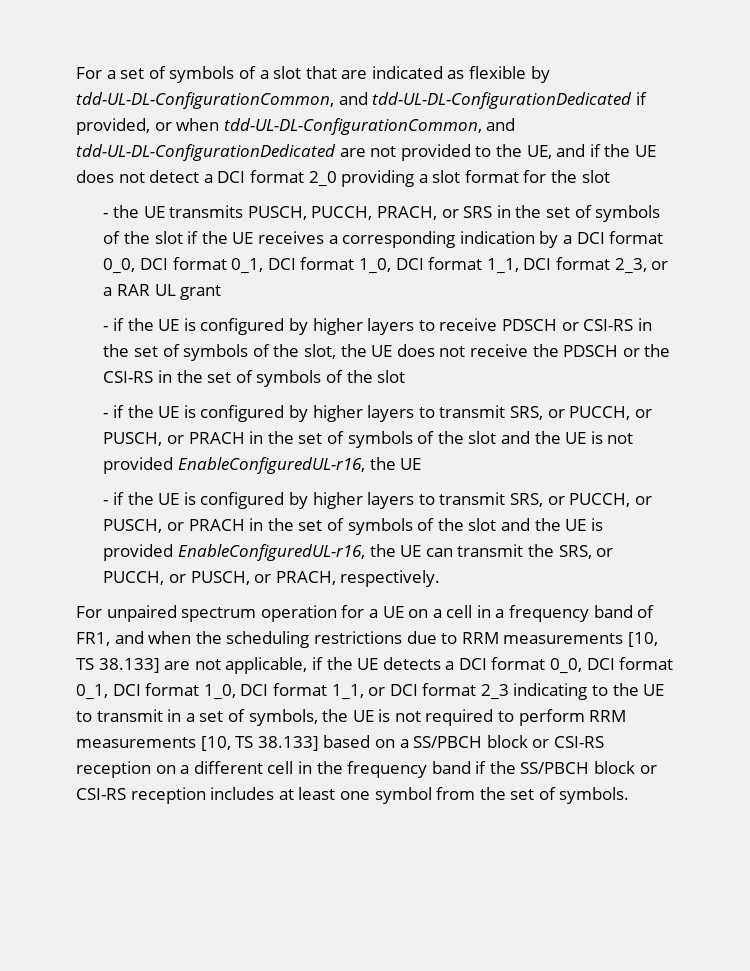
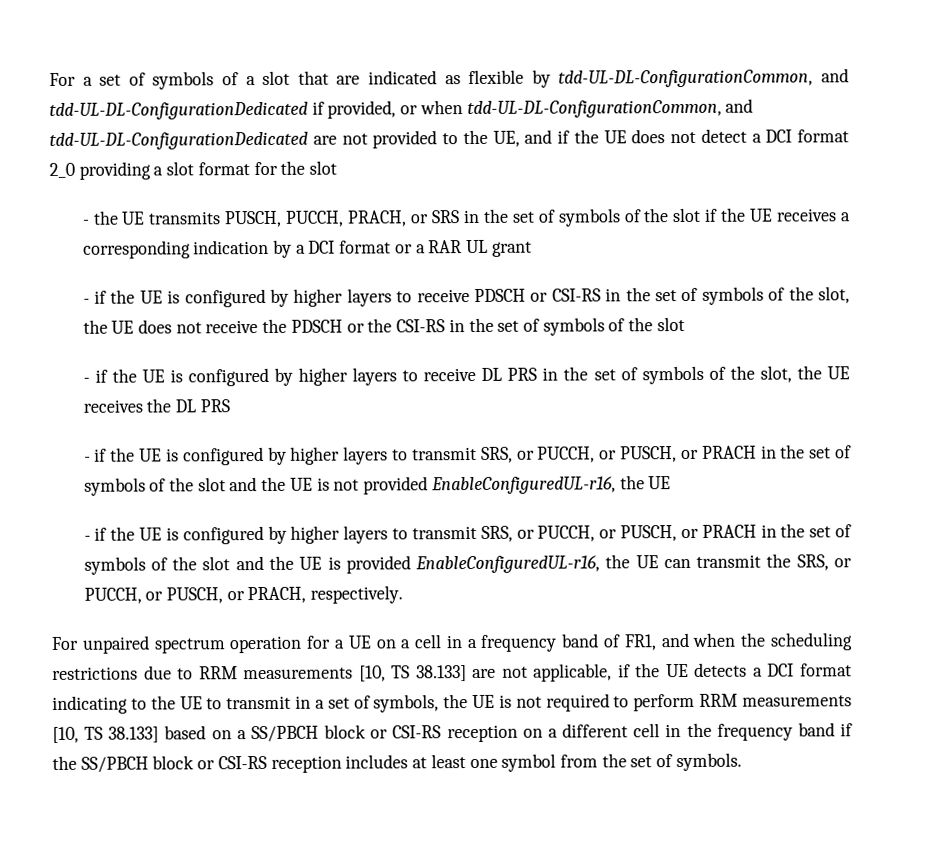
[103,257,647,274] 0_0, DCI format 0_1, DCI format 1_0, DCI format 1_1, DCI format 2_3, -> (392, 247) none
(406, 376) none -> [82,365,851,387] [82,398,230,413] // - if the UE is configured by higher layers to receive DL PRS in the set of symbols of the slot, the UE receives the DL PRS
[550,657,674,674] [76,683,509,700] 0_0, DCI format 0_1, DCI format 1_0, DCI format 1_1, or DCI format 2_3 -> (852, 670) none

